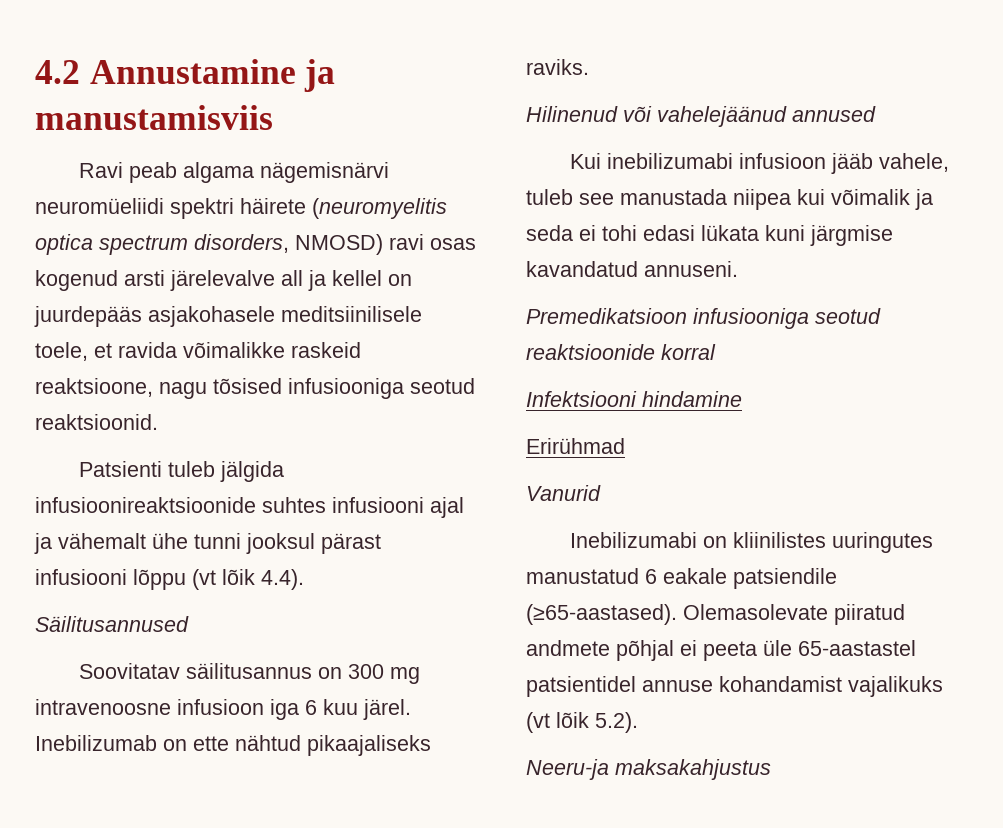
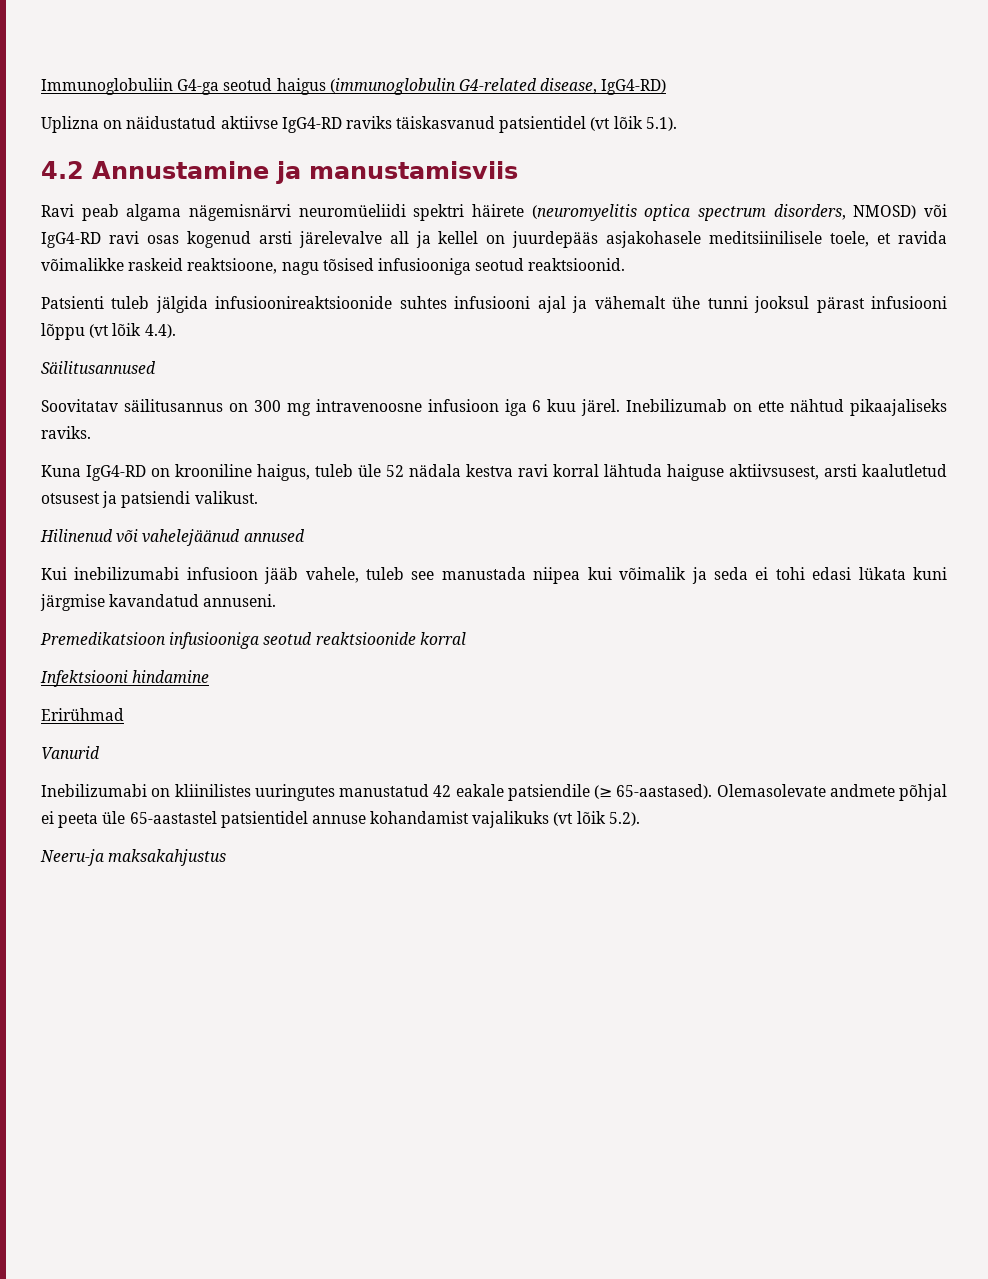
(35, 72) none -> [41,78,667,95] [41,116,677,133] Immunoglobuliin G4-ga seotud haigus (immunoglobulin G4-related disease, IgG4-RD) // Uplizna on näidustatud aktiivse IgG4-RD raviks täiskasvanud patsientidel (vt lõik 5.1). //
(383, 244) none -> [923,204,947,217] [41,232,101,248] või IgG4-RD
(589, 67) none -> [41,464,947,481] [41,491,258,508] // Kuna IgG4-RD on krooniline haigus, tuleb üle 52 nädala kestva ravi korral lähtuda haiguse aktiivsusest, arsti kaalutletud otsusest ja patsiendi valikust.
[645,569,657,584] 6 -> [433,785,452,797] 42
[526,604,905,625] (≥65-aastased). Olemasolevate piiratud -> [594,784,826,799] (≥ 65-aastased). Olemasolevate

